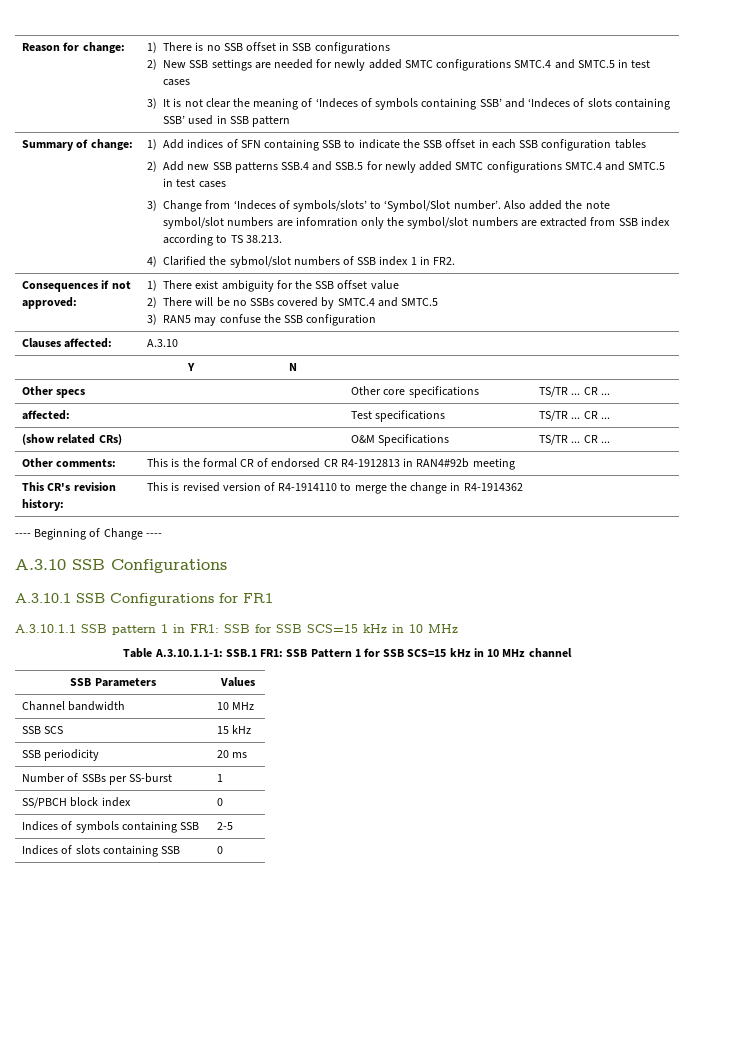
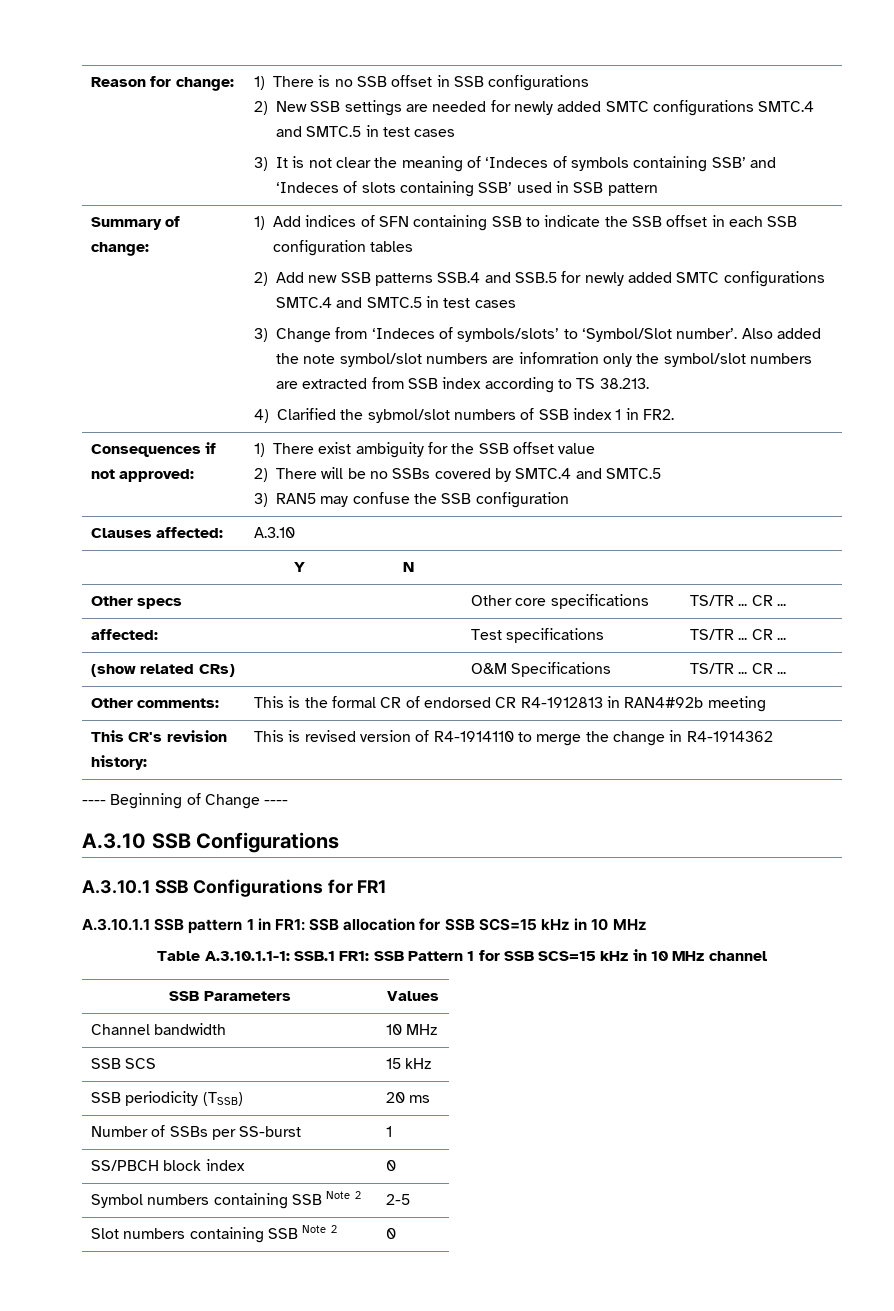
(250, 628) none -> [343,918,416,931] allocation
(100, 755) none -> [202,1092,243,1106] (TSSB)
[22,821,200,833] Indices of symbols containing SSB -> [91,1191,361,1209] Symbol numbers containing SSB Note 2
[22,845,181,857] Indices of slots containing SSB -> [91,1225,337,1243] Slot numbers containing SSB Note 2

